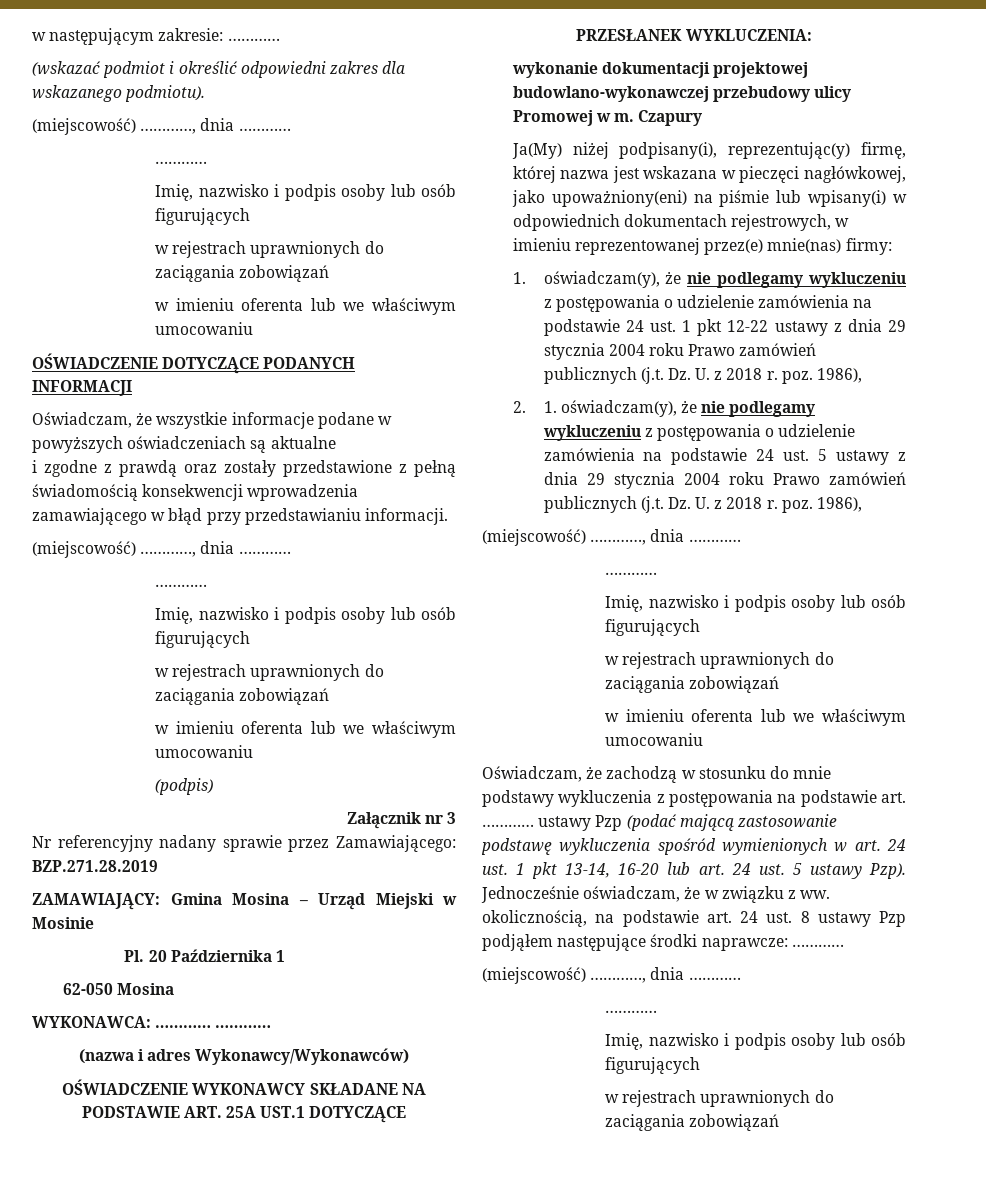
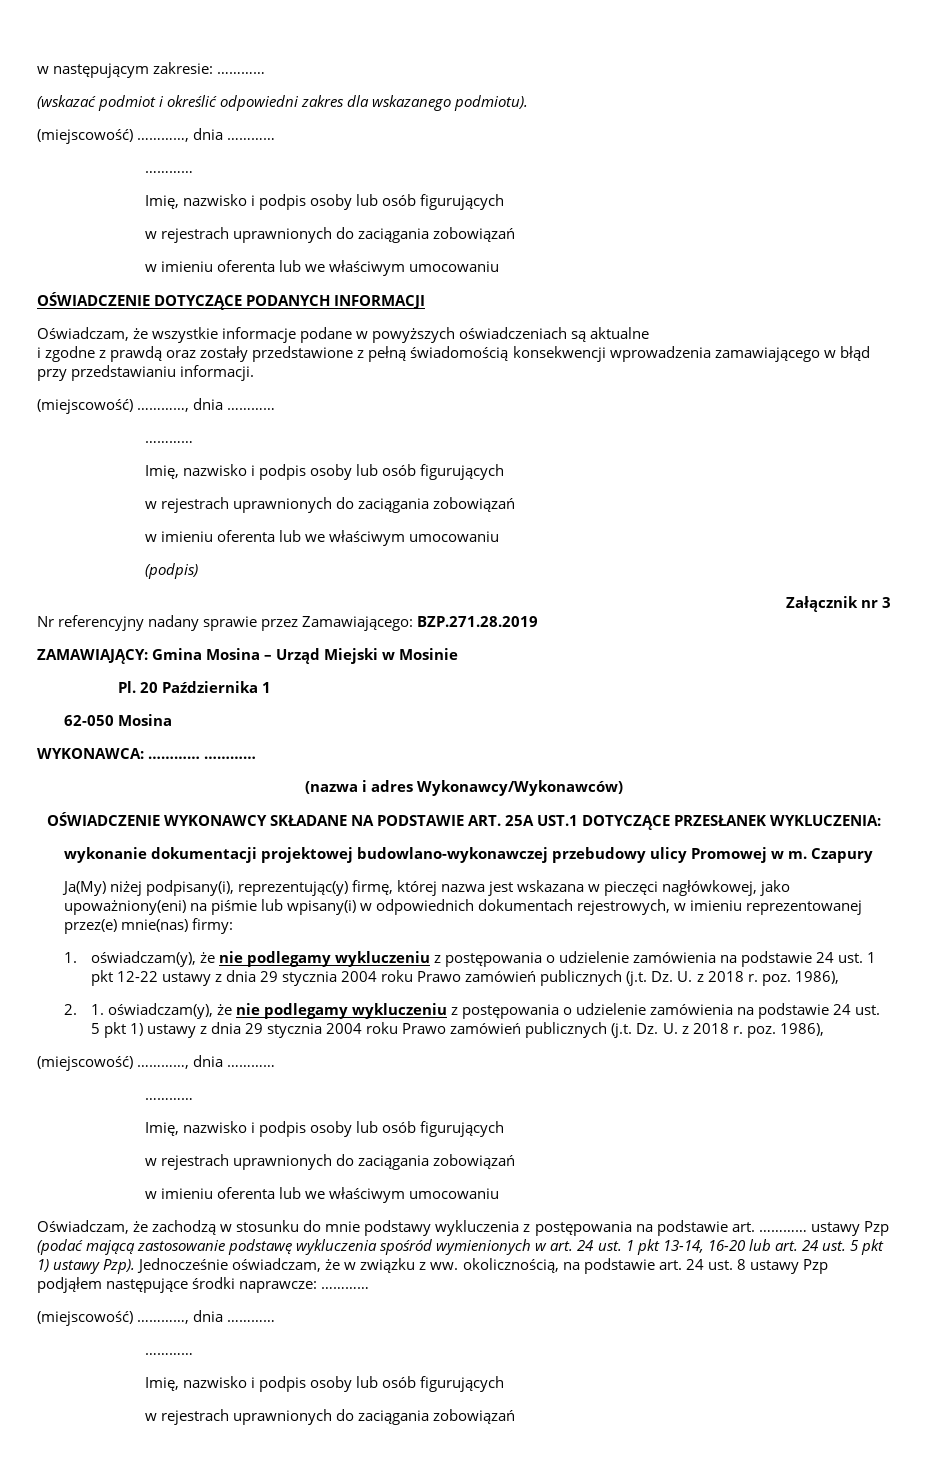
(828, 455) none -> [103,1022,143,1038] pkt 1)
(802, 869) none -> [860,1239,884,1255] [37,1259,49,1272] pkt 1)

